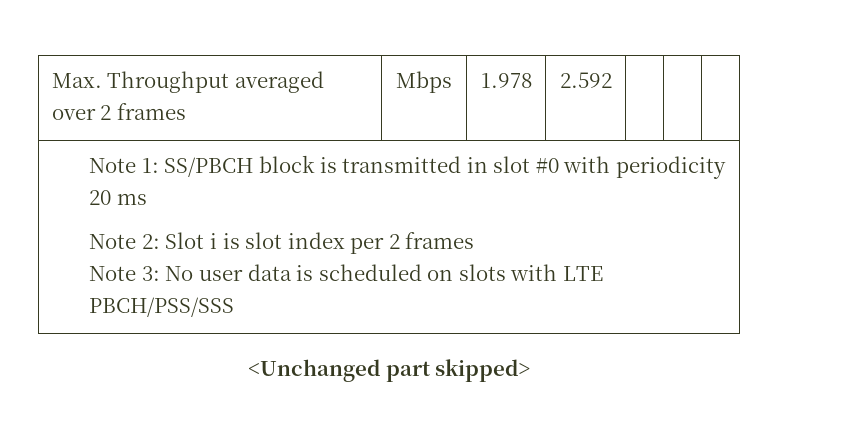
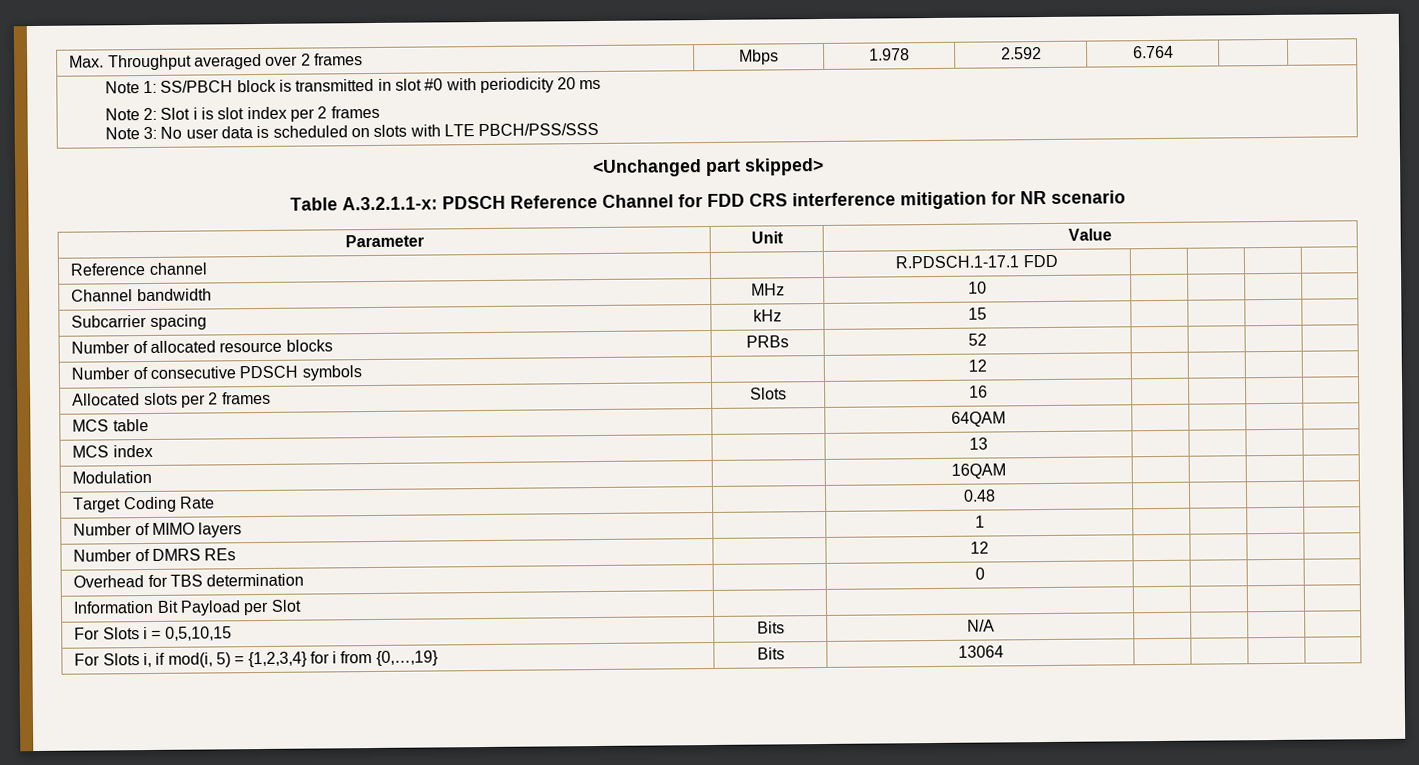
(612, 80) none -> [1132,45,1174,59] 6.764
(531, 370) none -> [290,190,1126,211] [344,234,424,248] [750,231,784,244] [1068,228,1112,241] [70,262,208,276] [895,254,1058,269] [71,288,212,302] [750,283,785,296] [968,281,987,294] [71,314,207,330] [753,309,782,322] [968,307,987,320] [71,339,333,354] [746,335,789,348] [968,333,987,346] [71,365,362,381] [968,359,987,372] [72,391,271,408] [750,387,787,400] [969,385,988,398] [72,418,149,432] [951,411,1006,427] [72,444,153,458] [969,437,988,450] [72,470,153,484] [951,463,1006,479] [72,496,215,513] [962,489,996,502] [73,522,243,538] [974,515,985,528] [73,548,237,562] [970,541,989,554] [73,573,305,588] [974,567,985,580] [73,599,302,616] [74,626,232,641] [756,621,785,634] [966,619,995,632] [74,650,439,668] [756,647,785,660] [957,645,1004,658] // Table A.3.2.1.1-x: PDSCH Reference Channel for FDD CRS interference mitigation for NR scenario // Parameter | Unit | Value // Reference channel | | R.PDSCH.1-17.1 FDD | | | | // Channel bandwidth | MHz | 10 | | | | // Subcarrier spacing | kHz | 15 | | | | // Number of allocated resource blocks | PRBs | 52 | | | | // Number of consecutive PDSCH symbols | | 12 | | | | // Allocated slots per 2 frames | Slots | 16 | | | | // MCS table | | 64QAM | | | | // MCS index | | 13 | | | | // Modulation | | 16QAM | | | | // Target Coding Rate | | 0.48 | | | | // Number of MIMO layers | | 1 | | | | // Number of DMRS REs | | 12 | | | | // Overhead for TBS determination | | 0 | | | | // Information Bit Payload per Slot | | | | | | // For Slots i = 0,5,10,15 | Bits | N/A | | | | // For Slots i, if mod(i, 5) = {1,2,3,4} for i from {0,…,19} | Bits | 13064 | | | |

